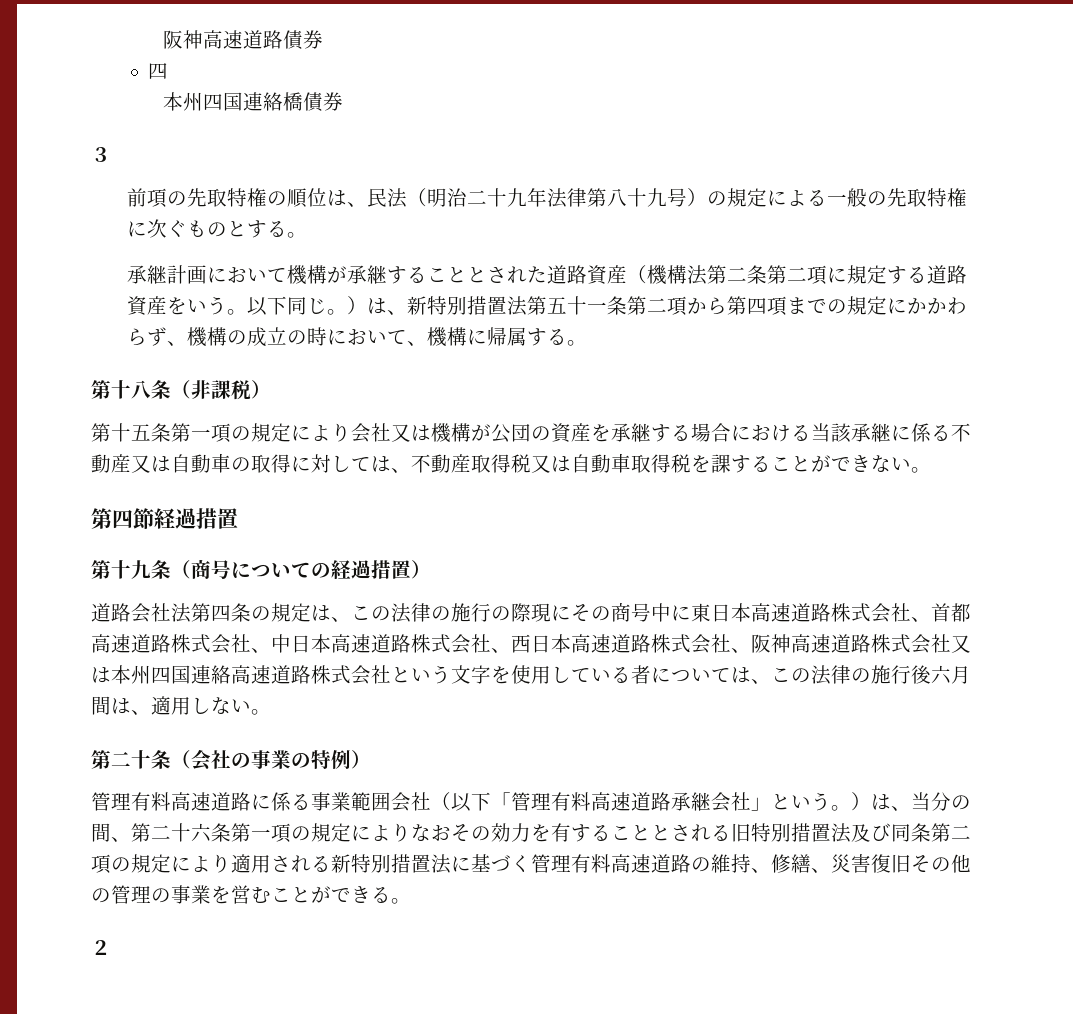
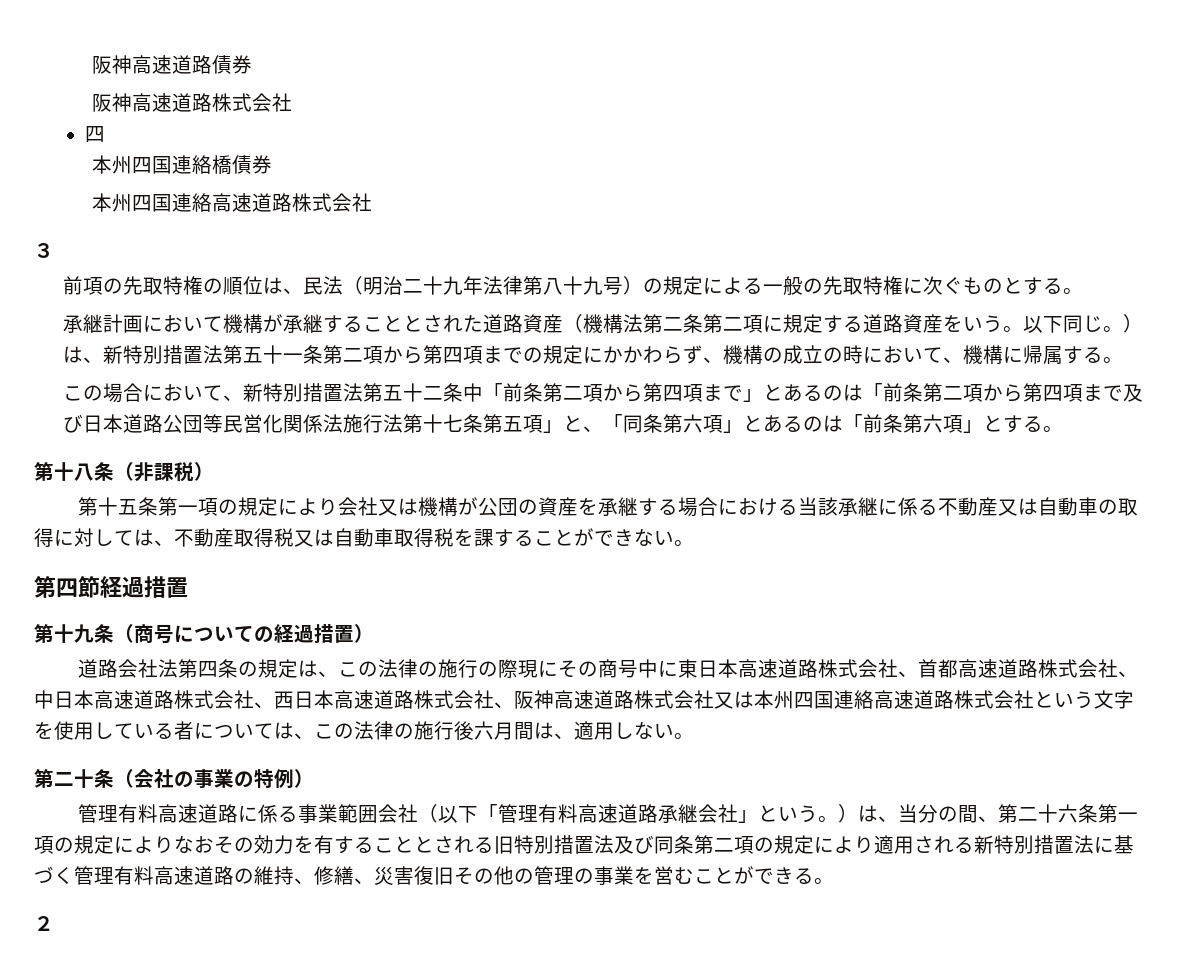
(323, 39) none -> [92,93,293,112] // 阪神高速道路株式会社
(343, 101) none -> [92,193,373,212] // 本州四国連絡高速道路株式会社
(587, 343) none -> [63,383,1144,403] [63,414,1064,433] // この場合において、新特別措置法第五十二条中「前条第二項から第四項まで」とあるのは「前条第二項から第四項まで及び日本道路公団等民営化関係法施行法第十七条第五項」と、「同条第六項」とあるのは「前条第六項」とする。

